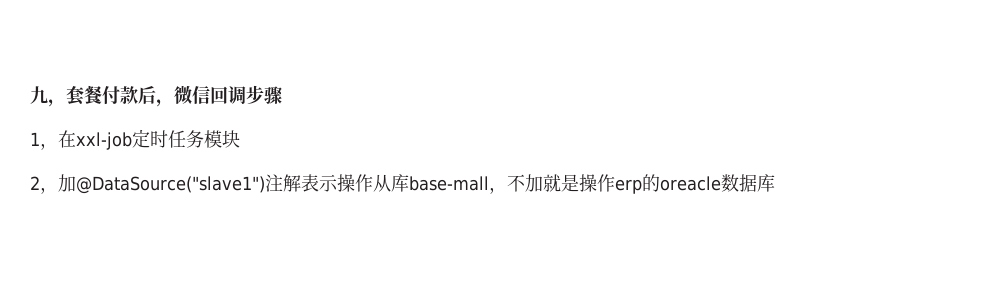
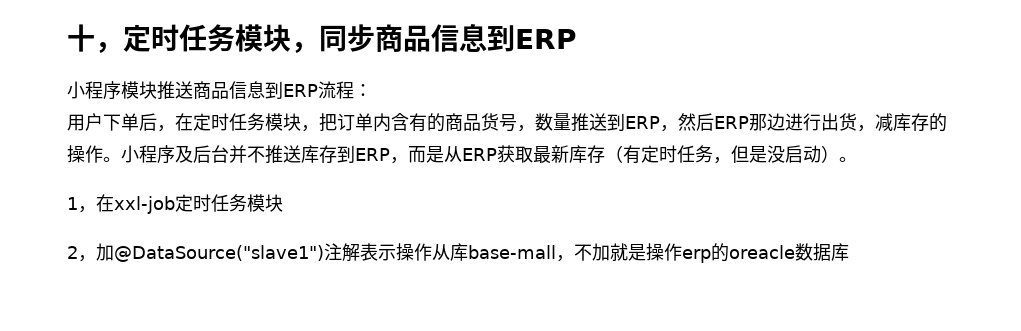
[30,85,282,107] 九，套餐付款后，微信回调步骤 -> [67,24,577,54] [67,81,372,100] [67,113,947,132] [67,145,857,164] 十，定时任务模块，同步商品信息到ERP // 小程序模块推送商品信息到ERP流程： // 用户下单后，在定时任务模块，把订单内含有的商品货号，数量推送到ERP，然后ERP那边进行出货，减库存的操作。小程序及后台并不推送库存到ERP，而是从ERP获取最新库存（有定时任务，但是没启动）。

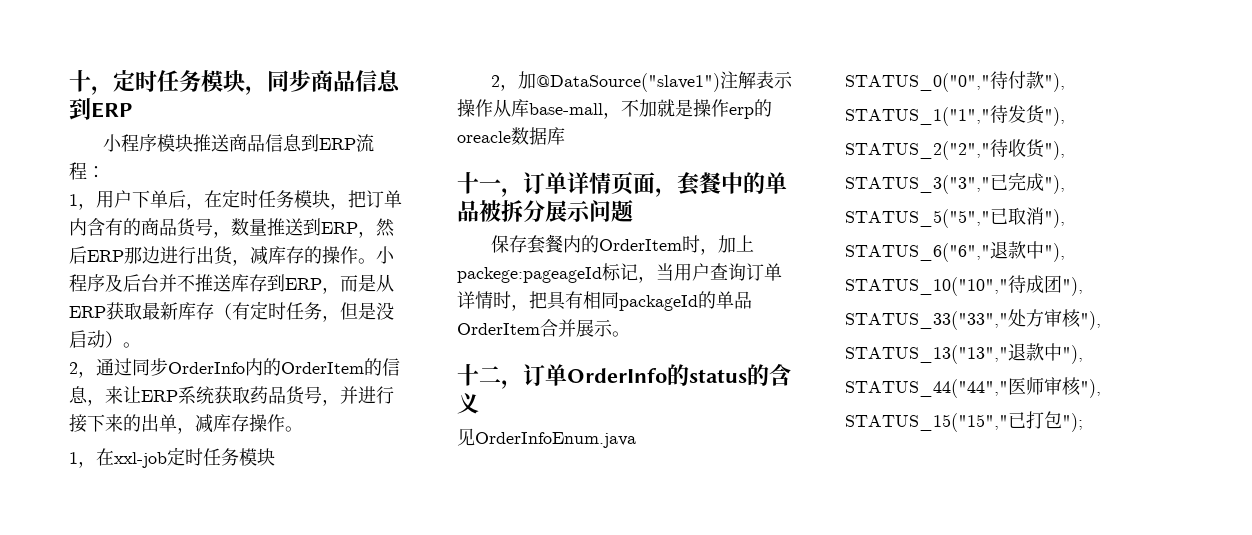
(372, 90) none -> [69,194,96,210] 1，
(857, 159) none -> [69,358,400,378] [69,386,394,406] [69,414,303,434] // 2，通过同步OrderInfo内的OrderItem的信息，来让ERP系统获取药品货号，并进行接下来的出单，减库存操作。
(849, 252) none -> [457,171,787,197] [457,199,633,222] [490,234,754,255] [457,263,782,283] [457,291,752,311] [457,319,630,337] [457,363,791,389] [457,393,479,414] [457,428,636,448] [845,71,1065,92] [845,105,1065,126] [845,139,1065,160] [845,172,1065,194] [845,207,1065,228] [845,241,1065,262] [845,275,1083,296] [845,309,1101,330] [845,343,1083,364] [845,377,1101,398] [845,411,1083,432] // 十一，订单详情页面，套餐中的单品被拆分展示问题 // 保存套餐内的OrderItem时，加上packege:pageageId标记，当用户查询订单详情时，把具有相同packageId的单品OrderItem合并展示。 // 十二，订单OrderInfo的status的含义 // 见OrderInfoEnum.java // STATUS_0("0","待付款"), // STATUS_1("1","待发货"), // STATUS_2("2","待收货"), // STATUS_3("3","已完成"), // STATUS_5("5","已取消"), // STATUS_6("6","退款中"), // STATUS_10("10","待成团"), // STATUS_33("33","处方审核"), // STATUS_13("13","退款中"), // STATUS_44("44","医师审核"), // STATUS_15("15","已打包");

